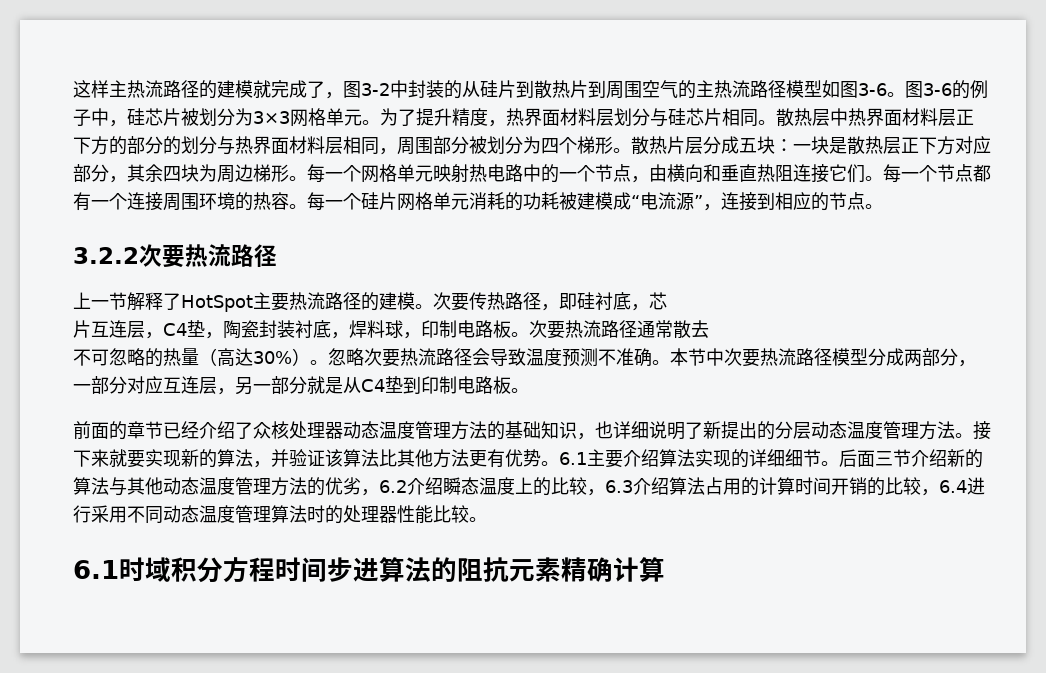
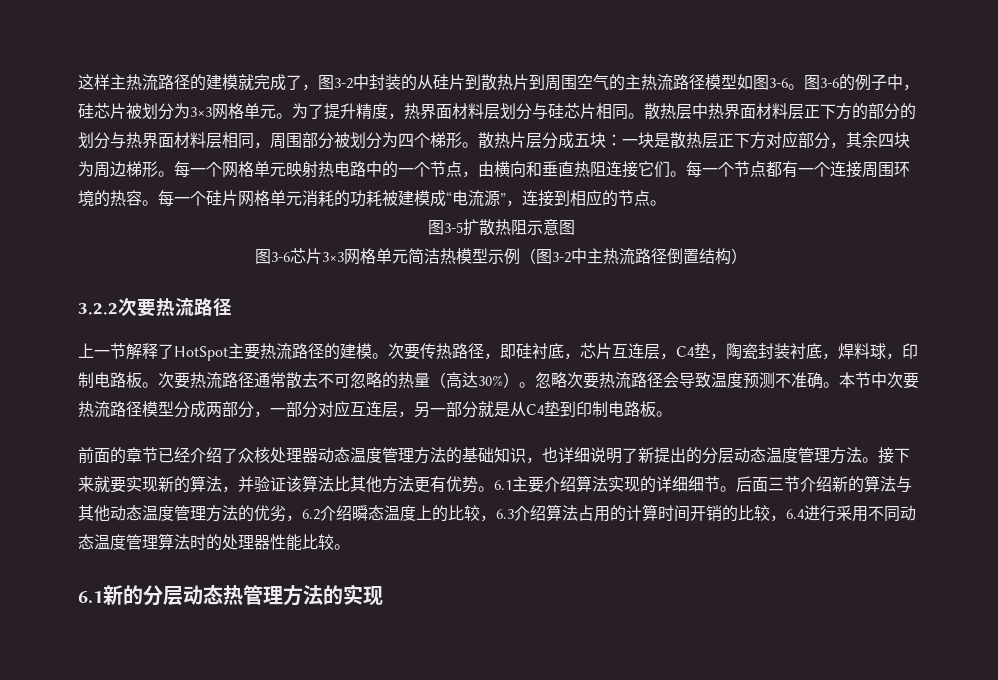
(883, 206) none -> [427,219,575,236] [255,248,747,265] // 图3-5扩散热阻示意图 // 图3-6芯片3×3网格单元简洁热模型示例（图3-2中主热流路径倒置结构）
(667, 301) // -> (596, 351) none
(709, 329) // -> (318, 380) none
[119,557,665,583] 时域积分方程时间步进算法的阻抗元素精确计算 -> [103,584,383,606] 新的分层动态热管理方法的实现

